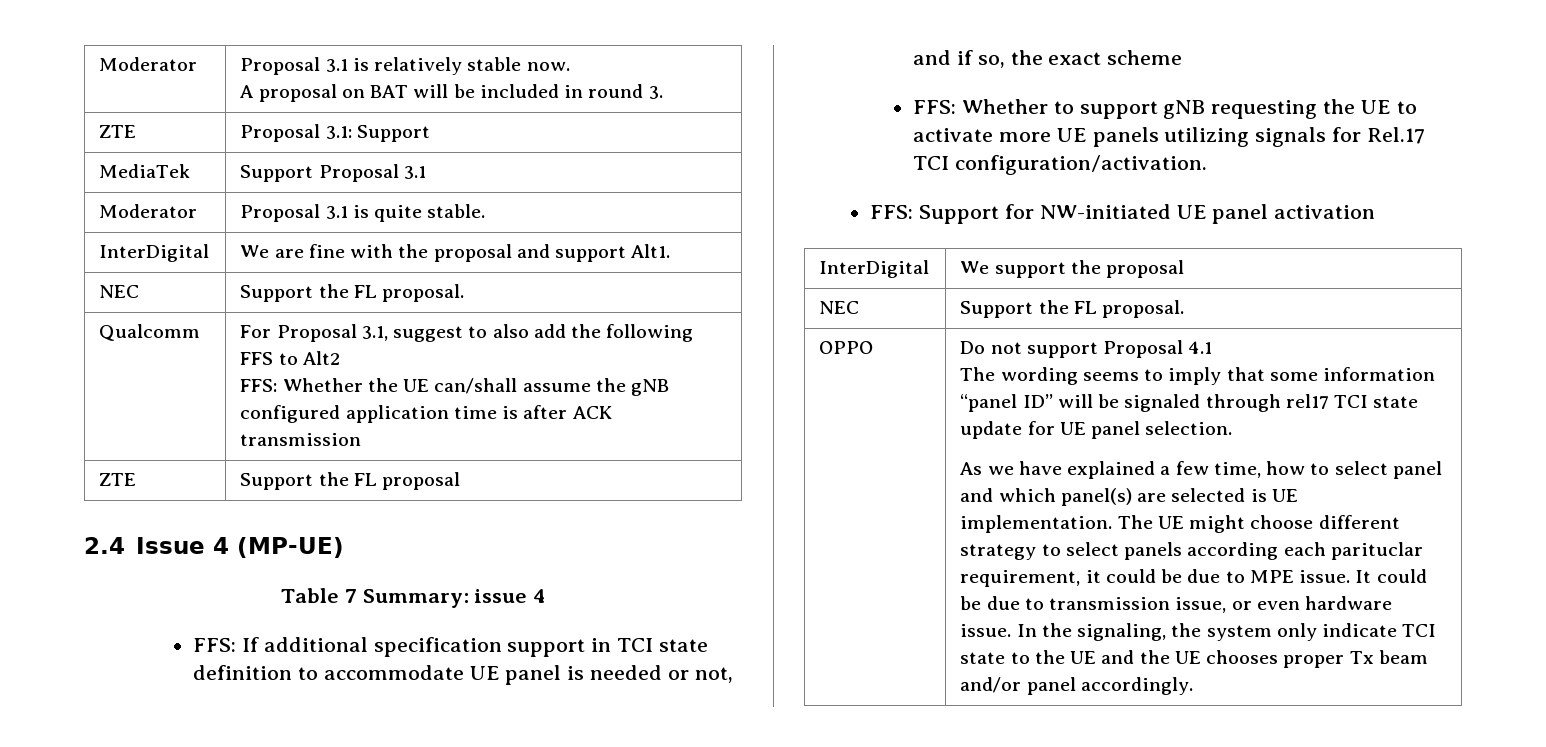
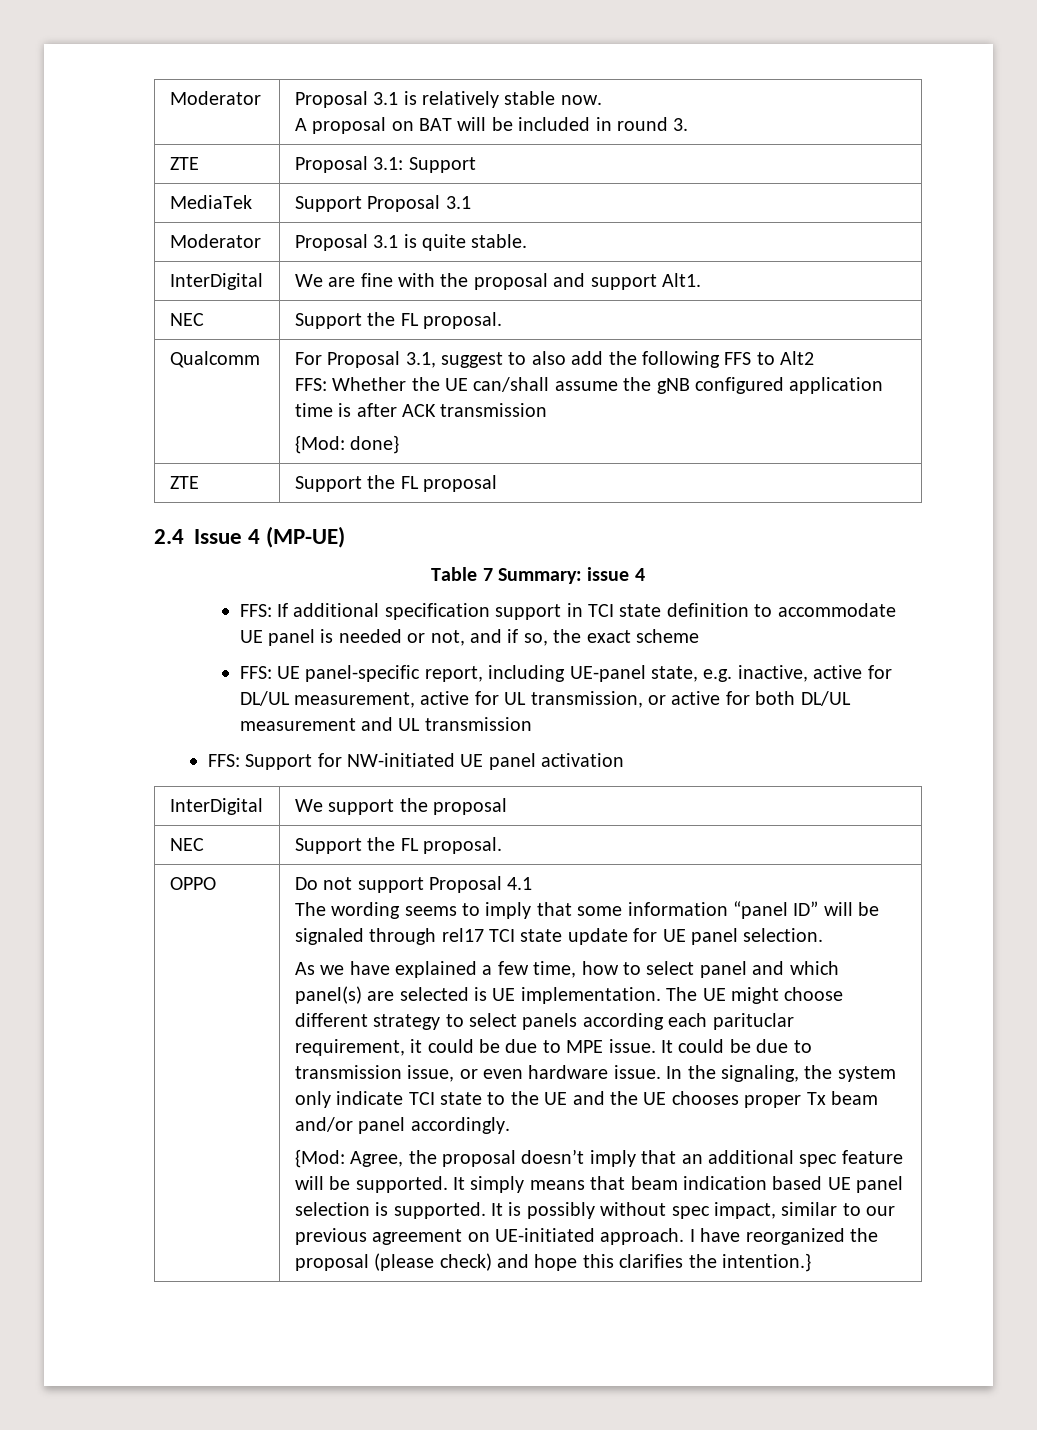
(362, 439) none -> [294,435,400,454] // {Mod: done}
[961,99,1417,119] [913,127,1425,147] [913,155,1207,175] Whether to support gNB requesting the UE to activate more UE panels utilizing signals for Rel.17 TCI configuration/activation. -> [276,665,892,682] [239,691,851,708] [239,717,532,731] UE panel-specific report, including UE-panel state, e.g. inactive, active for DL/UL measurement, active for UL transmission, or active for both DL/UL measurement and UL transmission
(1193, 686) none -> [294,1149,903,1168] [294,1176,904,1193] [294,1202,896,1219] [294,1228,878,1245] [294,1253,811,1272] // {Mod: Agree, the proposal doesn’t imply that an additional spec feature will be supported. It simply means that beam indication based UE panel selection is supported. It is possibly without spec impact, similar to our previous agreement on UE-initiated approach. I have reorganized the proposal (please check) and hope this clarifies the intention.}

